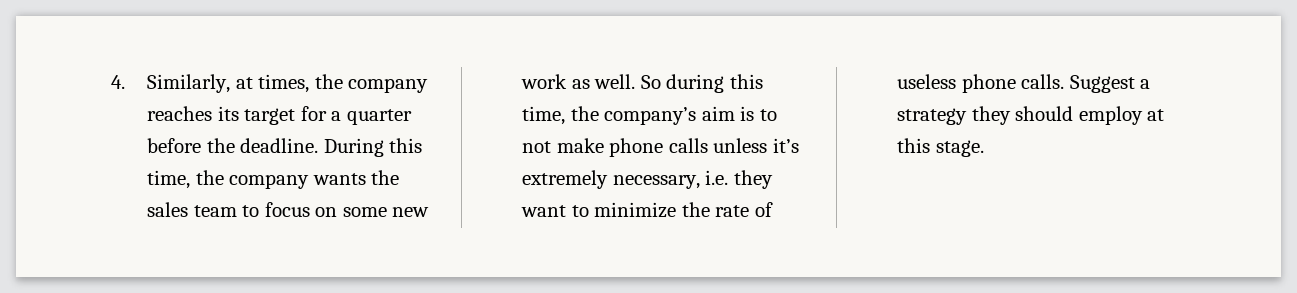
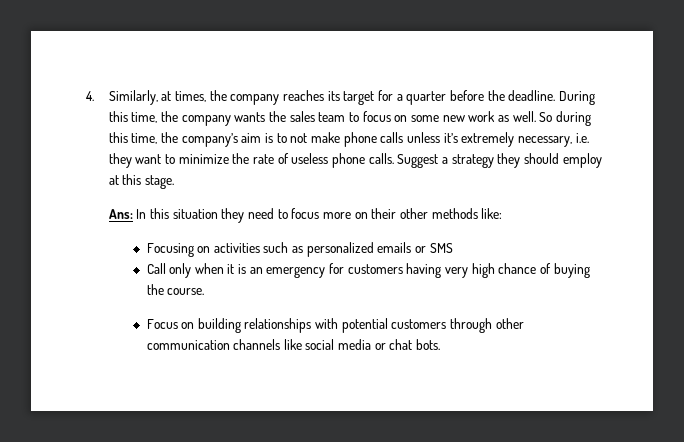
(984, 148) none -> [108,208,503,223] [146,242,453,257] [146,263,590,278] [146,284,205,295] [146,318,524,333] [146,339,441,350] // Ans: In this situation they need to focus more on their other methods like: // Focusing on activities such as personalized emails or SMS // Call only when it is an emergency for customers having very high chance of buying the course. // Focus on building relationships with potential customers through other communication channels like social media or chat bots.

